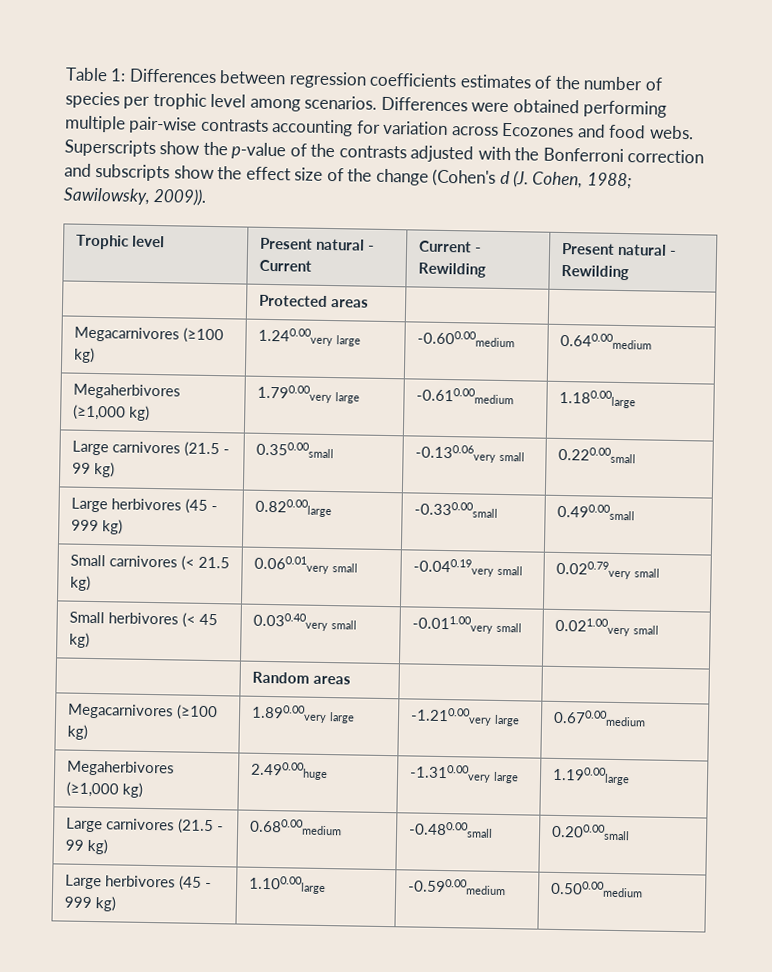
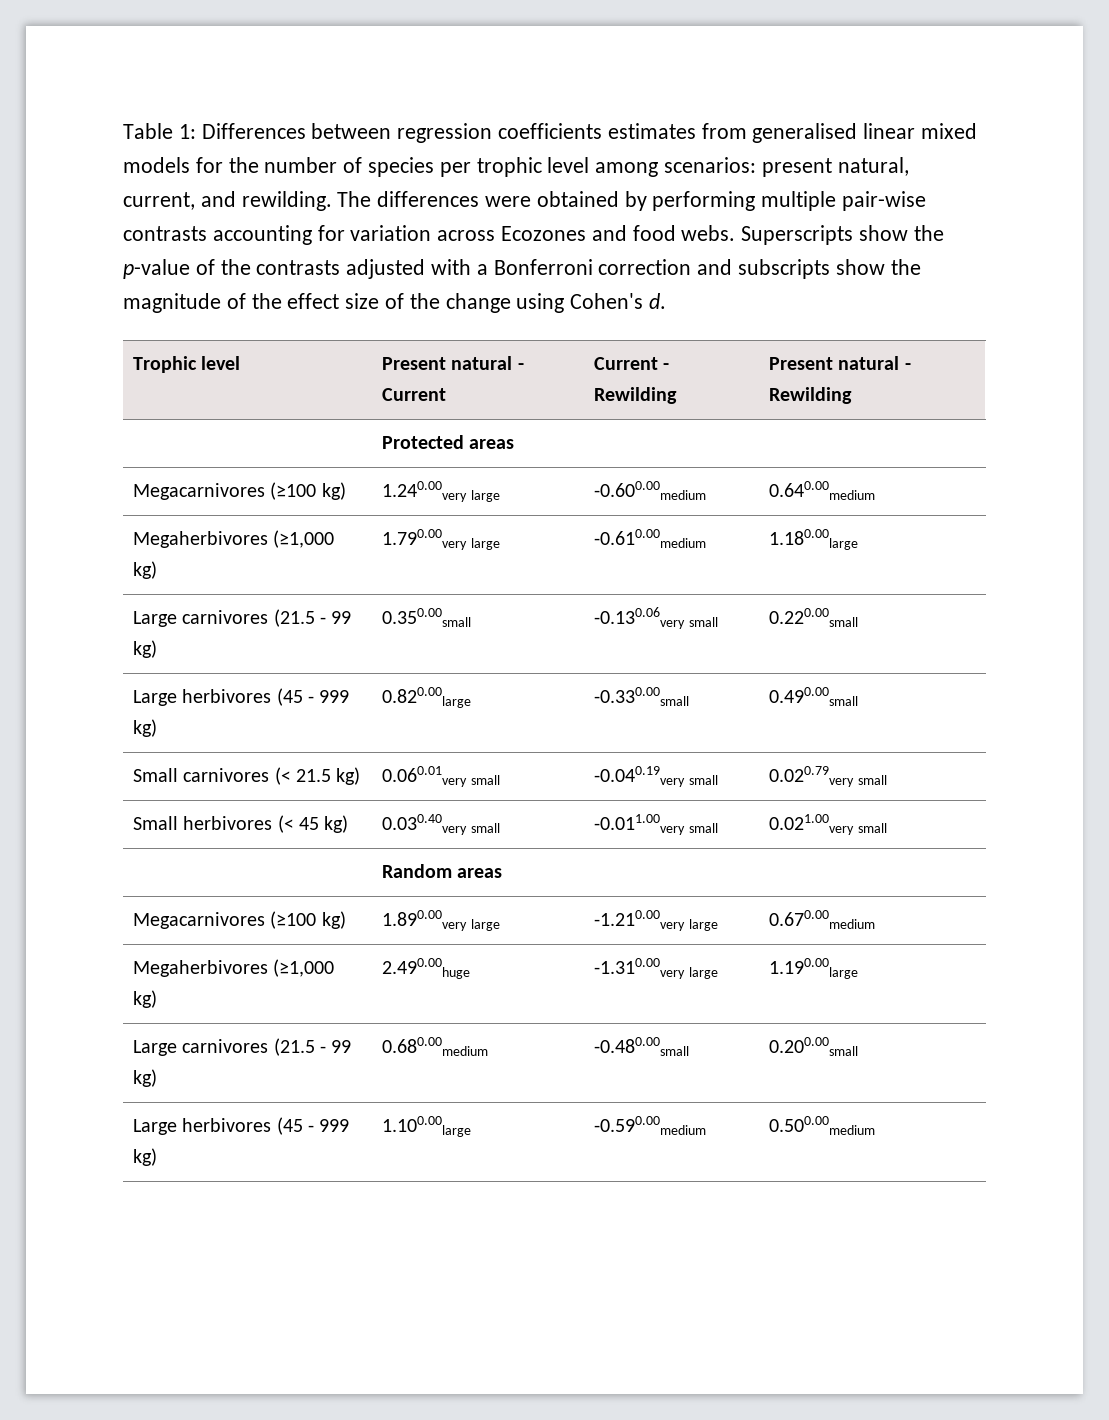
[534,75,553,89] of -> [701,123,978,143] [123,157,223,173] from generalised linear mixed models for
[304,95,468,112] scenarios. Differences -> [664,157,909,177] [123,191,480,211] scenarios: present natural, current, and rewilding. The differences
(580, 106) none -> [624,191,647,211] by
[514,147,540,161] the -> [476,264,488,275] a
(243, 173) none -> [123,293,282,313] magnitude of the
[432,168,632,190] [63,187,208,206] (Cohen's d (J. Cohen, 1988; Sawilowsky, 2009)). -> [516,293,667,313] using Cohen's d.

